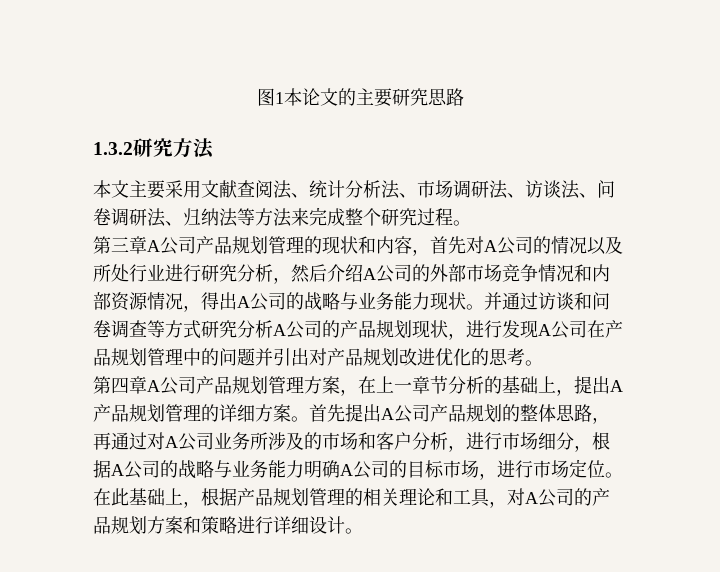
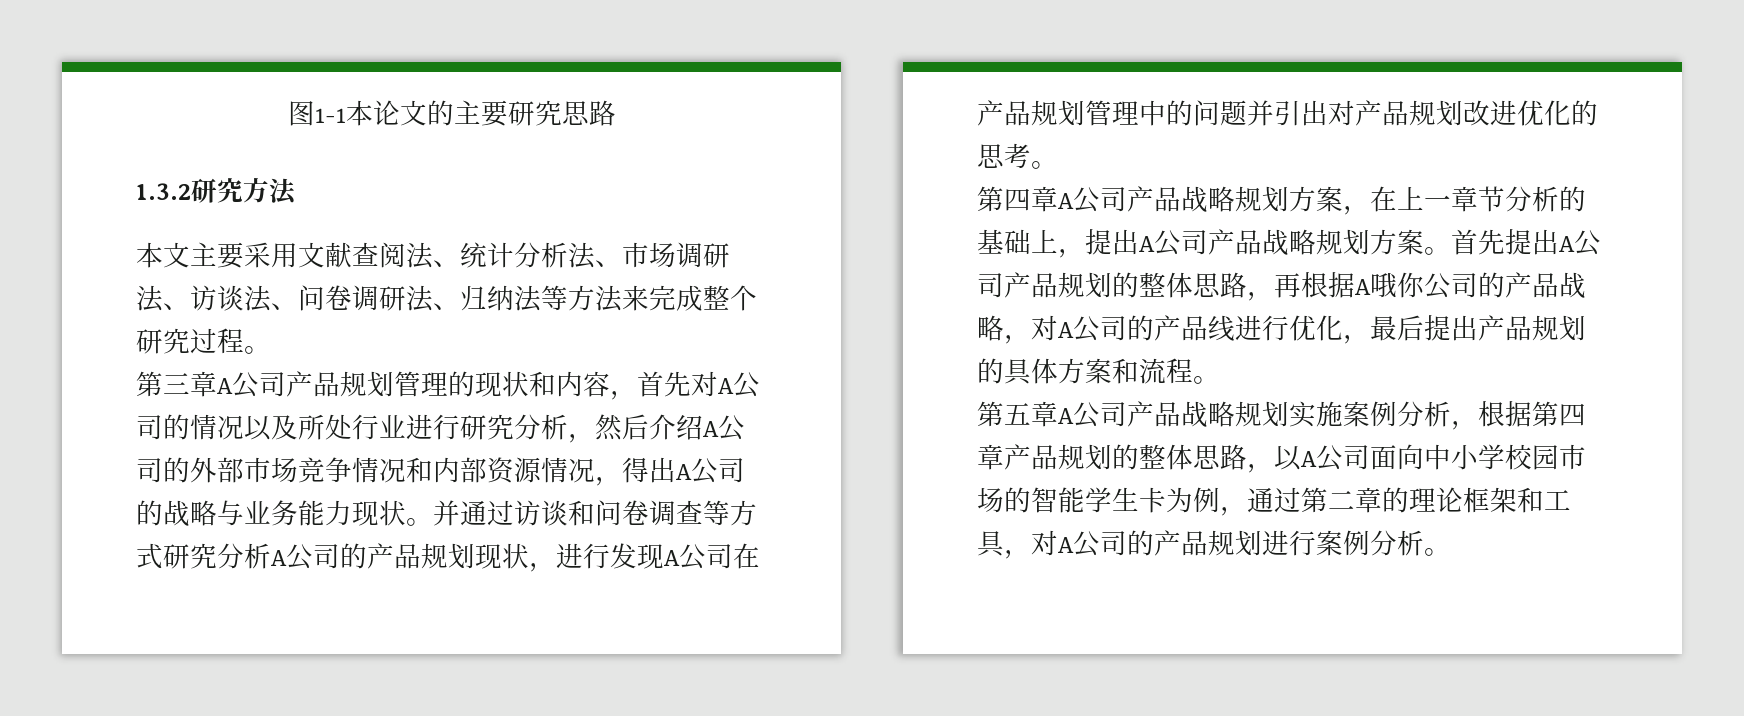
[274,92,284,104] 1 -> [314,108,346,123] 1-1
[232,376,304,395] 规划管理 -> [1181,186,1289,213] 战略规划
[93,404,255,423] 产品规划管理的详细 -> [1154,229,1370,256] 公司产品战略规划
[111,432,610,452] [93,459,623,480] [93,488,435,508] 通过对A公司业务所涉及的市场和客户分析，进行市场细分，根据A公司的战略与业务能力明确A公司的目标市场，进行市场定位。在此基础上，根据产品规划管理的相关理论 -> [1301,272,1586,299] [977,315,1586,344] [977,358,1220,385] [977,401,1586,430] [977,444,1586,473] [977,487,1517,516] 根据A哦你公司的产品战略，对A公司的产品线进行优化，最后提出产品规划的具体方案和流程。 // 第五章A公司产品战略规划实施案例分析，根据第四章产品规划的整体思路，以A公司面向中小学校园市场的智能学生卡为例，通过第二章的理论框架
[147,516,345,534] 方案和策略进行详细设计 -> [1262,530,1424,556] 进行案例分析

